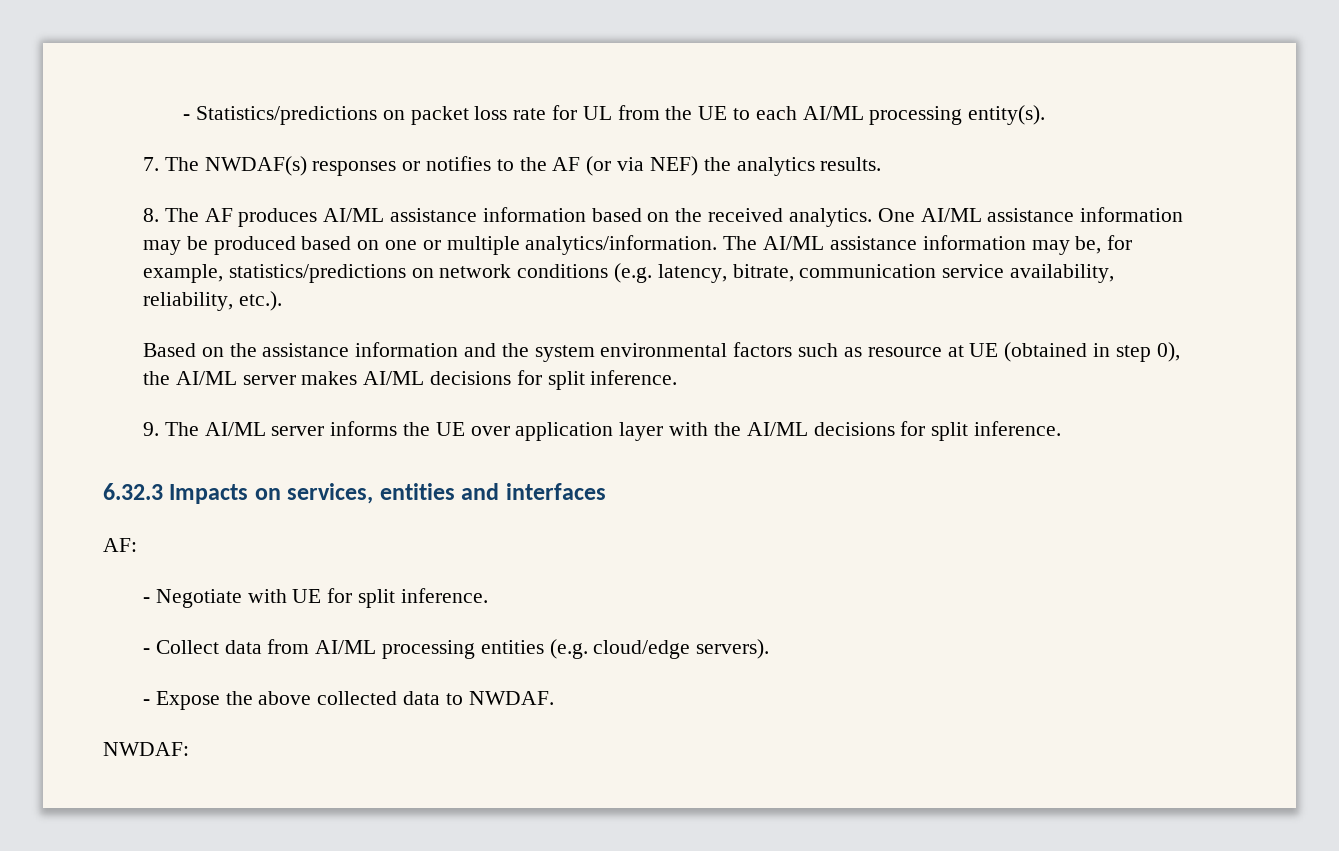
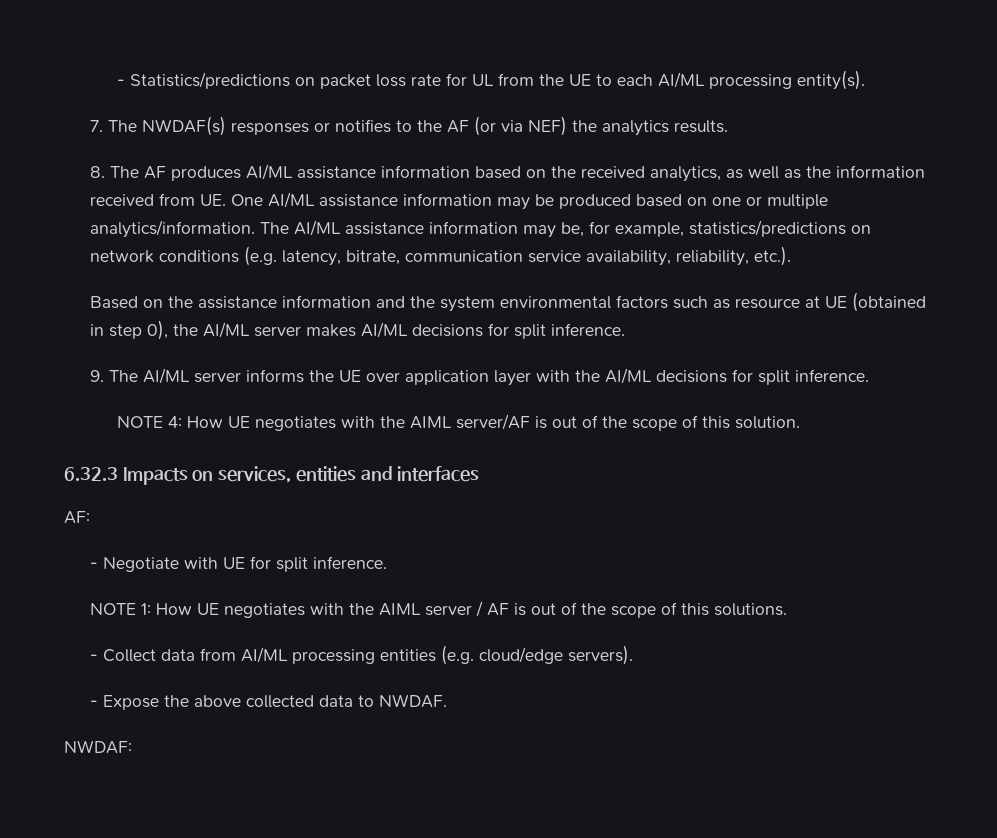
[788,208,872,227] analytics. -> [650,165,926,182] [90,193,227,206] analytics, as well as the information received from UE.
(1061, 428) none -> [116,414,800,431] // NOTE 4: How UE negotiates with the AIML server/AF is out of the scope of this solution.
(488, 595) none -> [90,601,788,618] // NOTE 1: How UE negotiates with the AIML server / AF is out of the scope of this solutions.

